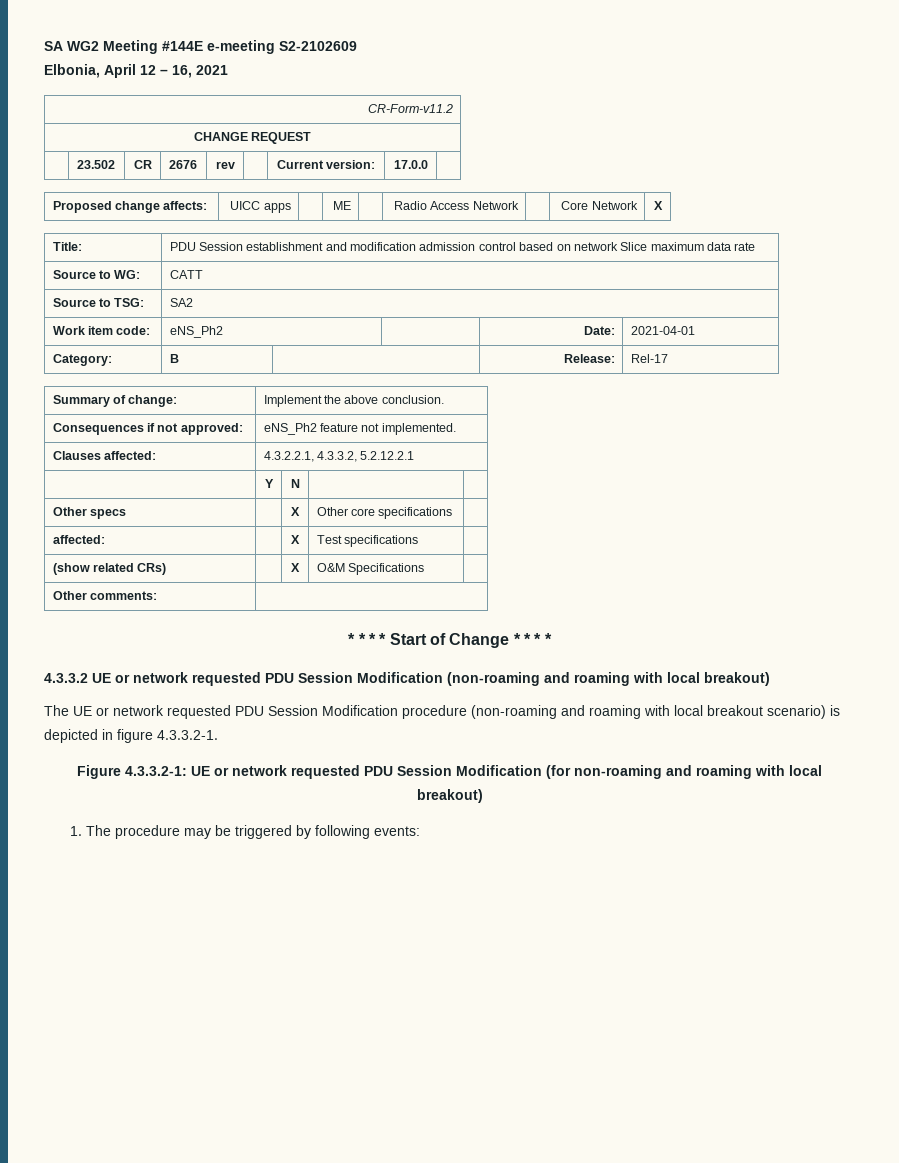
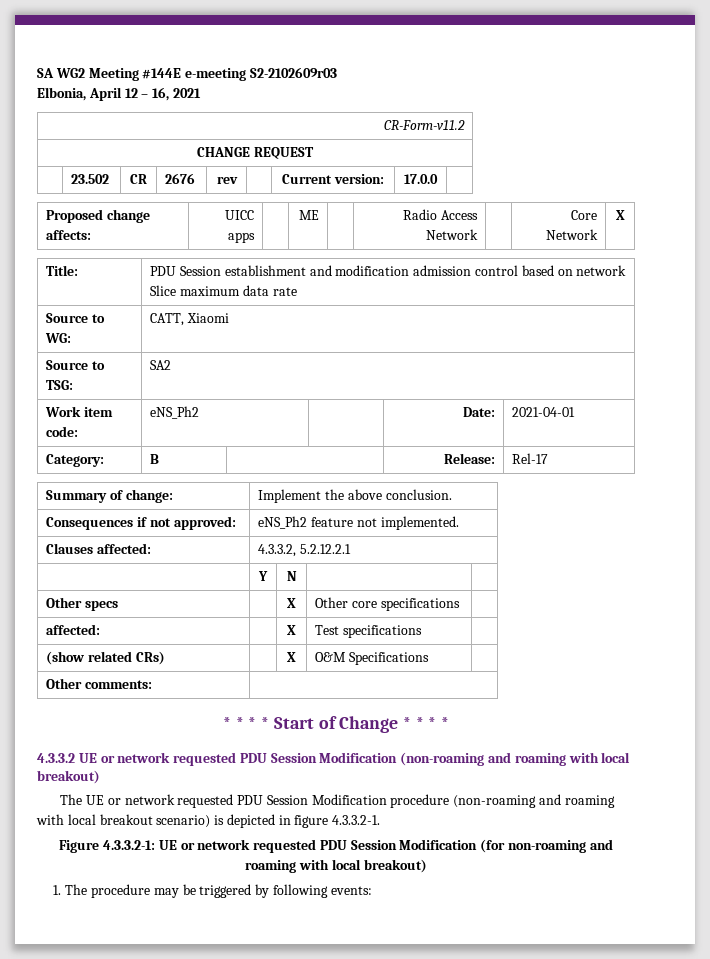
[279,41,357,51] S2-2102609 -> [249,67,337,78] S2-2102609r03
[169,270,203,279] CATT -> [150,313,230,326] CATT, Xiaomi
[263,451,314,462] 4.3.2.2.1, -> (152, 548) none

